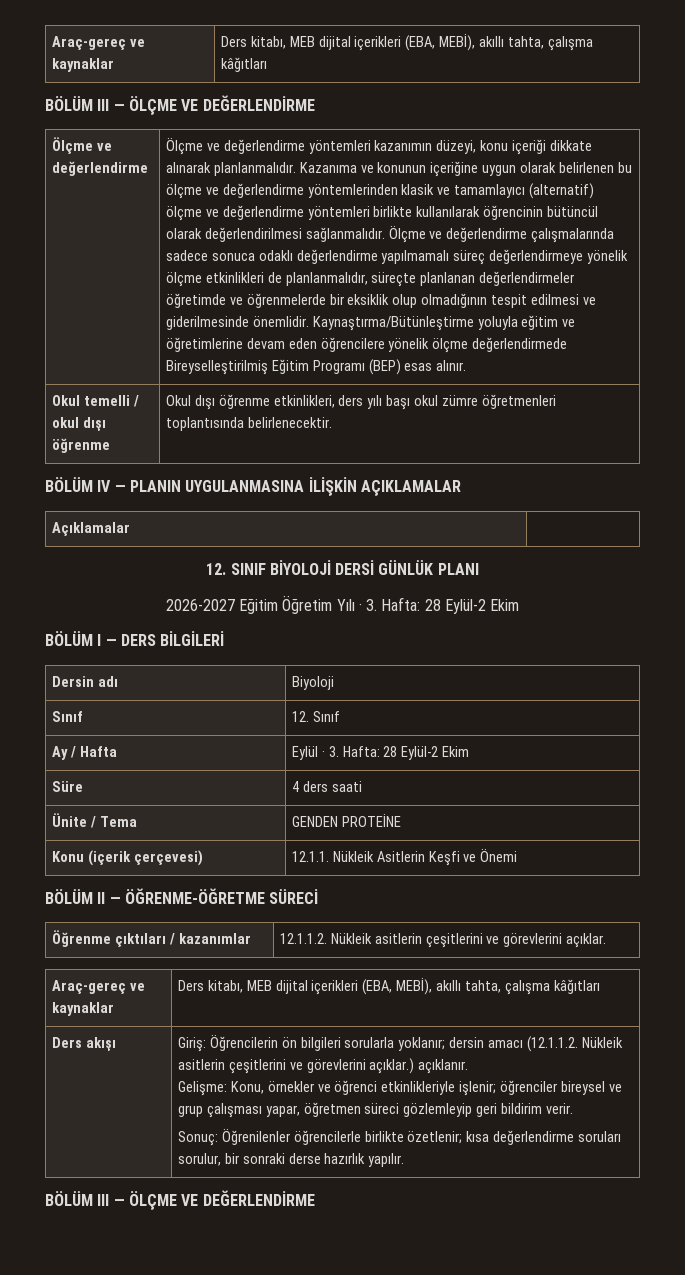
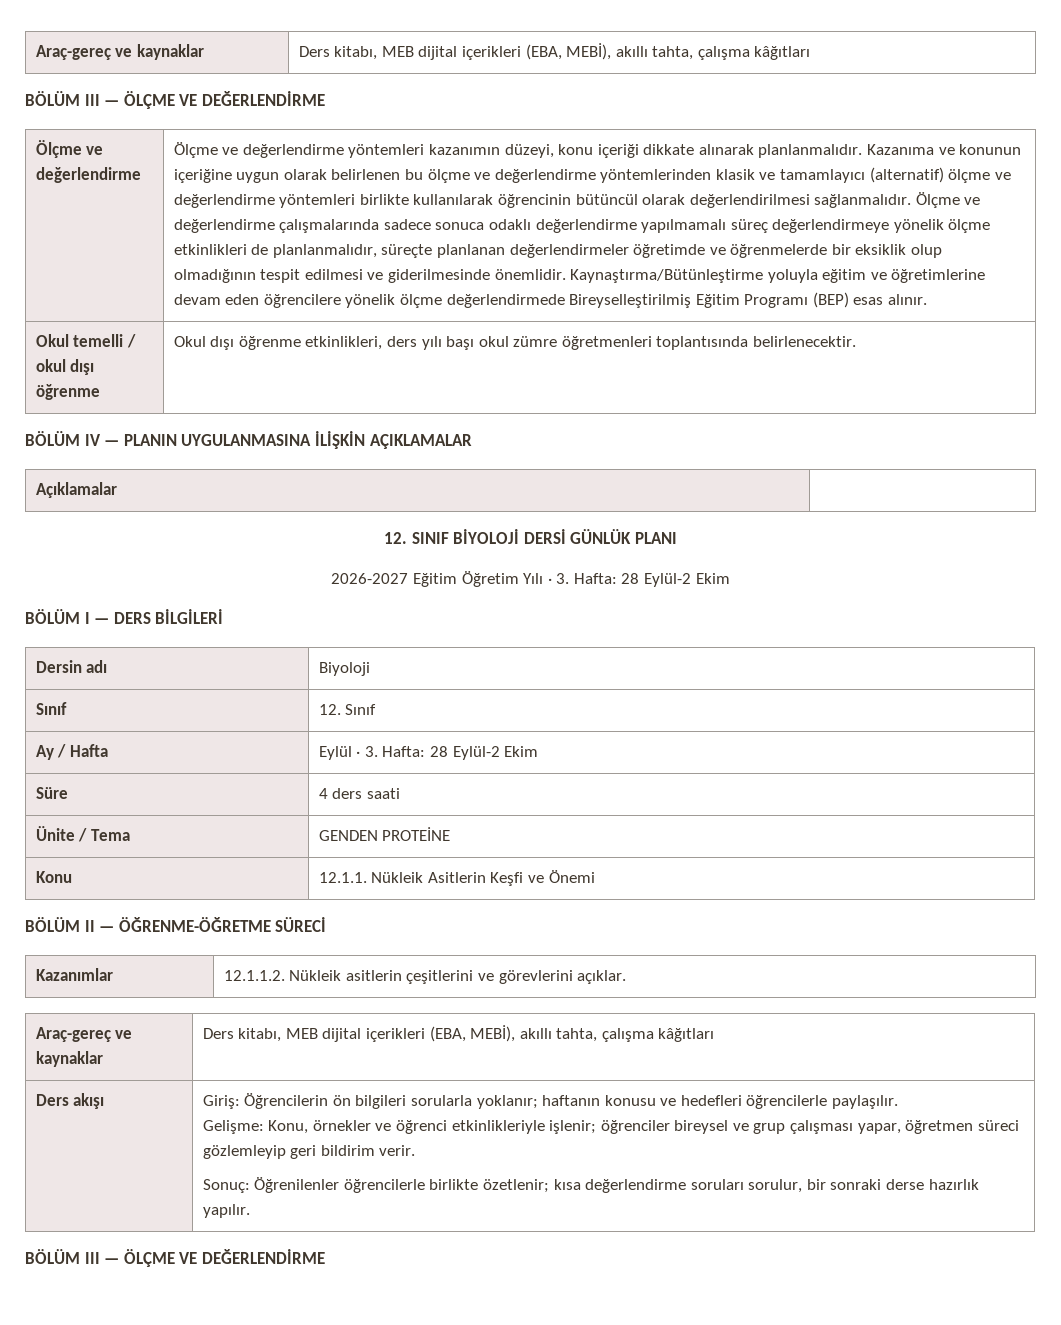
[87,850,203,866] (içerik çerçevesi) -> (72, 877) none
[51,930,251,947] Öğrenme çıktıları / kazanımlar -> [35,968,113,981] Kazanımlar
[449,1036,624,1052] [177,1058,469,1074] dersin amacı (12.1.1.2. Nükleik asitlerin çeşitlerini ve görevlerini açıklar.) açıklanır. -> [542,1095,899,1109] haftanın konusu ve hedefleri öğrencilerle paylaşılır.

